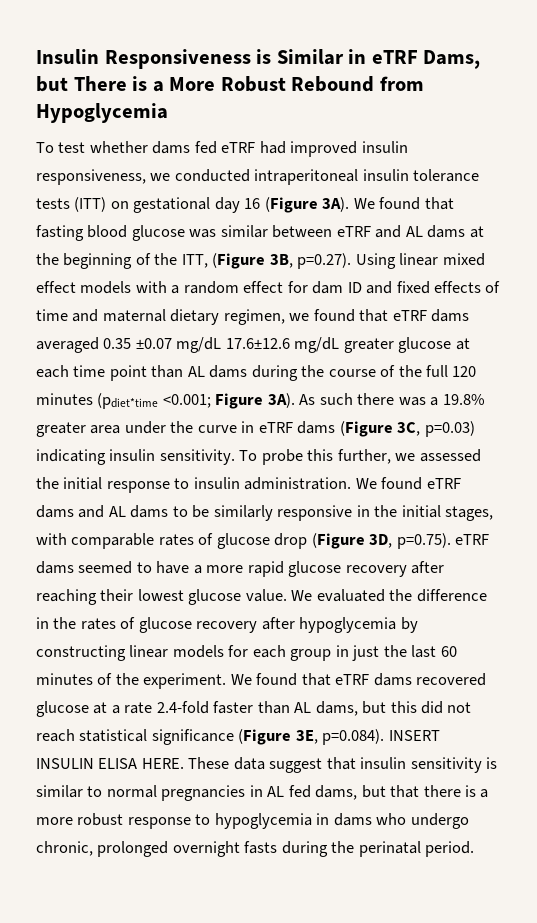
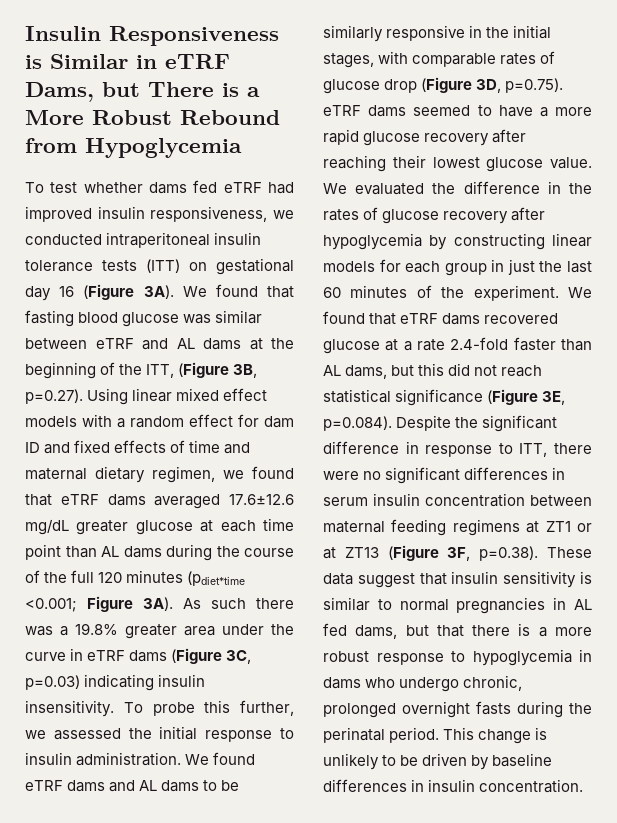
[103,337,222,353] 0.35 ±0.07 mg/dL -> (221, 501) none
[159,449,235,465] sensitivity. -> [25,700,114,717] insensitivity.
[388,730,440,741] [36,758,184,769] INSERT INSULIN ELISA HERE. -> [396,415,558,432] [323,441,592,457] [323,467,566,484] [323,493,592,507] [323,519,592,536] [323,545,539,561] Despite the significant difference in response to ITT, there were no significant differences in serum insulin concentration between maternal feeding regimens at ZT1 or at ZT13 (Figure 3F, p=0.38).
(475, 849) none -> [443,727,548,744] [323,753,553,770] [323,779,584,793] This change is unlikely to be driven by baseline differences in insulin concentration.

